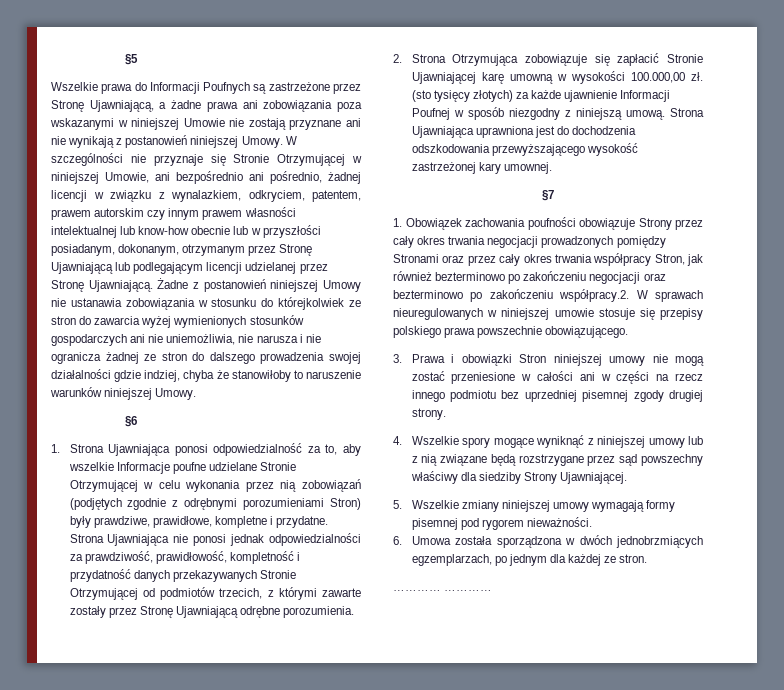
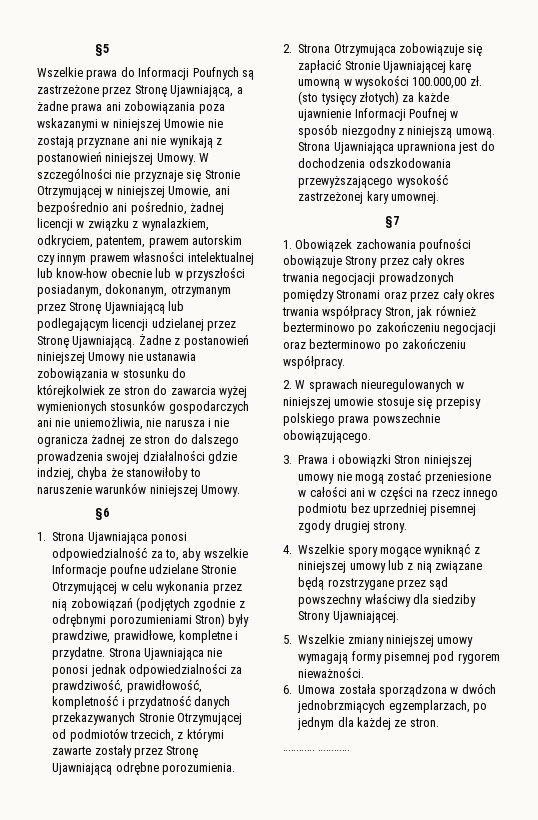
[559,289,630,302] współpracy.2. -> [283,355,345,369] [283,380,292,389] współpracy. // 2.

